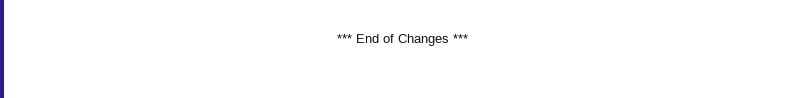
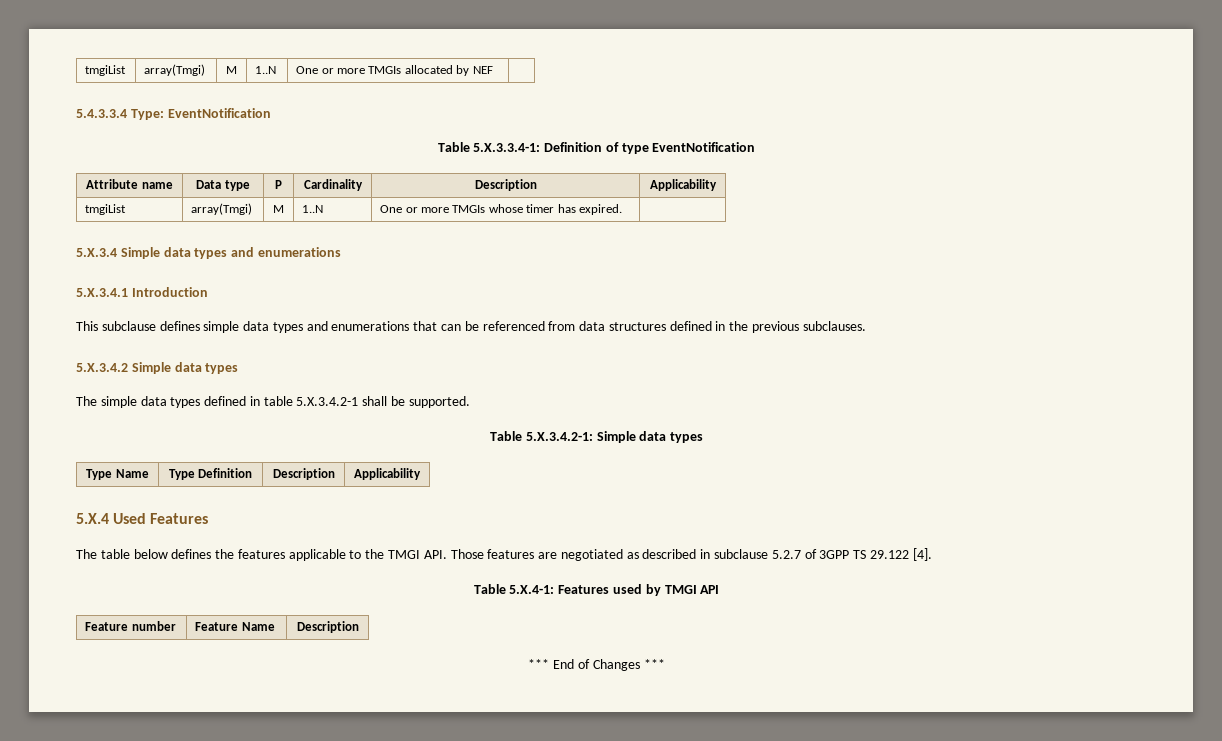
(337, 38) none -> [85,65,127,76] [144,64,206,76] [226,66,237,74] [255,66,277,74] [296,65,493,76] [76,108,271,120] [437,142,756,154] [86,179,173,189] [196,180,250,191] [275,180,282,189] [303,179,363,191] [474,179,537,191] [649,179,717,191] [85,204,127,215] [191,203,253,215] [273,205,284,213] [302,205,324,213] [380,204,622,215] [76,247,341,259] [76,287,208,297] [76,321,866,333] [76,362,239,374] [76,396,470,408] [489,431,704,443] [86,469,149,480] [168,468,253,480] [272,468,335,480] [354,468,421,480] [76,513,209,524] [76,548,932,561] [473,584,720,596] [85,621,176,631] [195,622,275,631] [296,621,359,633] tmgiList | array(Tmgi) | M | 1..N | One or more TMGIs allocated by NEF | // 5.4.3.3.4 Type: EventNotification // Table 5.X.3.3.4-1: Definition of type EventNotification // Attribute name | Data type | P | Cardinality | Description | Applicability // tmgiList | array(Tmgi) | M | 1..N | One or more TMGIs whose timer has expired. | // 5.X.3.4 Simple data types and enumerations // 5.X.3.4.1 Introduction // This subclause defines simple data types and enumerations that can be referenced from data structures defined in the previous subclauses. // 5.X.3.4.2 Simple data types // The simple data types defined in table 5.X.3.4.2-1 shall be supported. // Table 5.X.3.4.2-1: Simple data types // Type Name | Type Definition | Description | Applicability // 5.X.4 Used Features // The table below defines the features applicable to the TMGI API. Those features are negotiated as described in subclause 5.2.7 of 3GPP TS 29.122 [4]. // Table 5.X.4-1: Features used by TMGI API // Feature number | Feature Name | Description //

